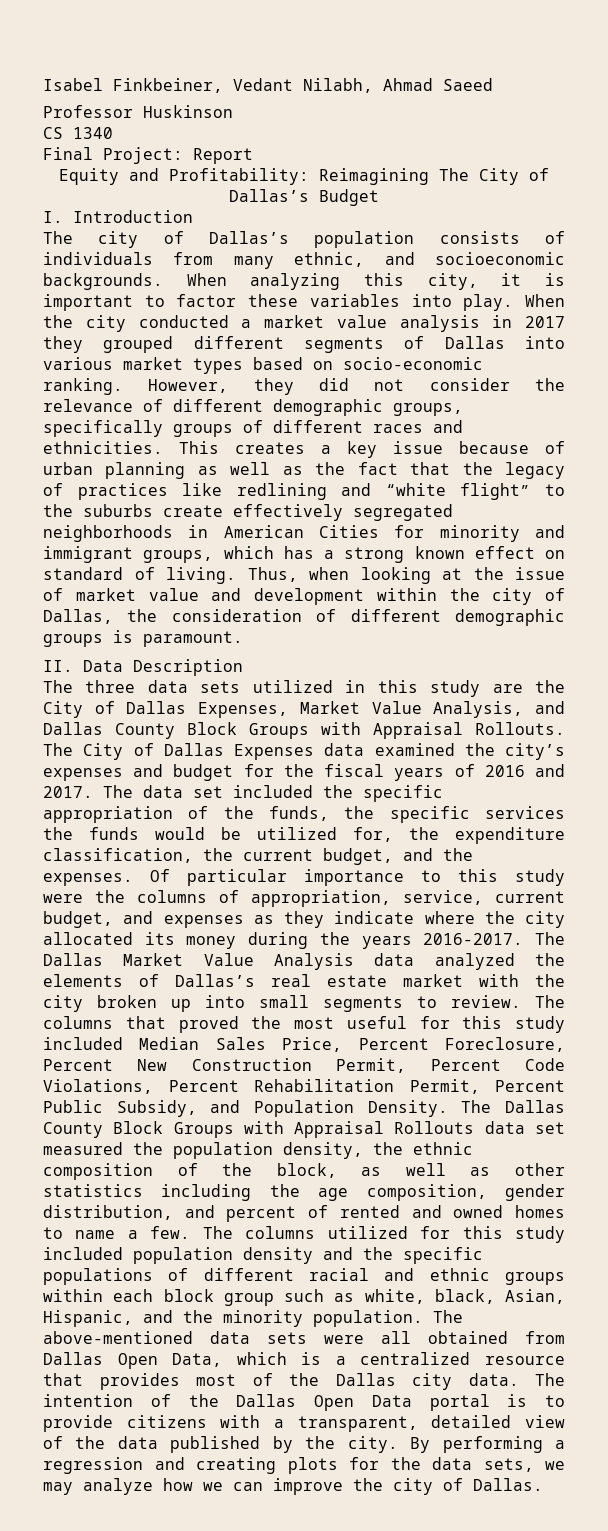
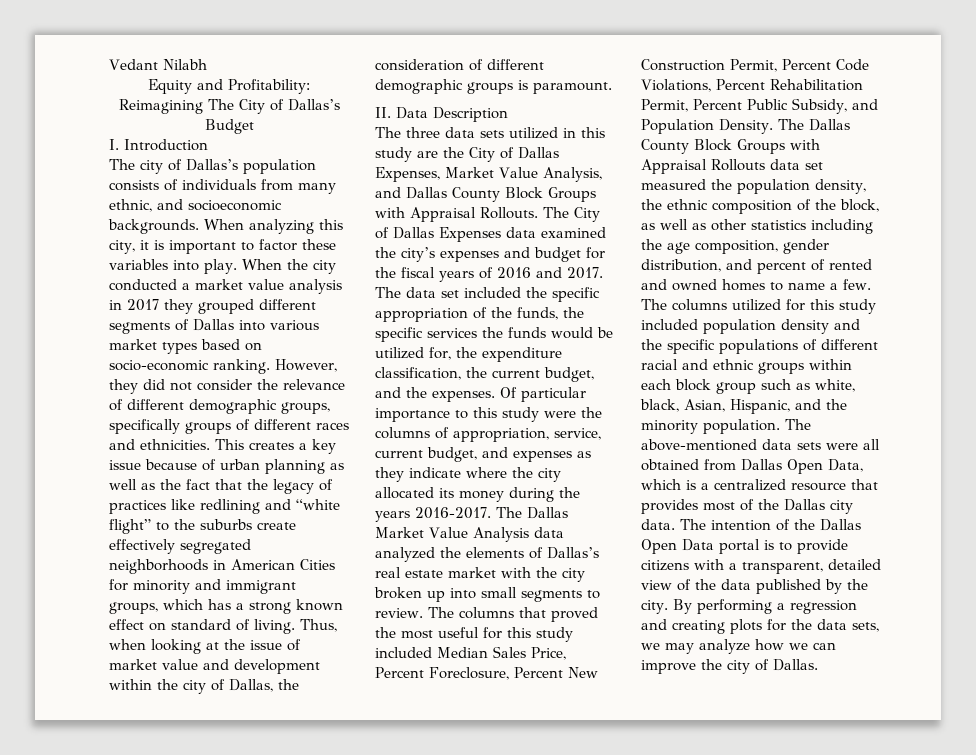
[43,78,493,93] [43,105,233,118] [43,127,113,139] [43,147,253,164] Isabel Finkbeiner, Vedant Nilabh, Ahmad Saeed // Professor Huskinson // CS 1340 // Final Project: Report -> [109,59,207,70] Vedant Nilabh

